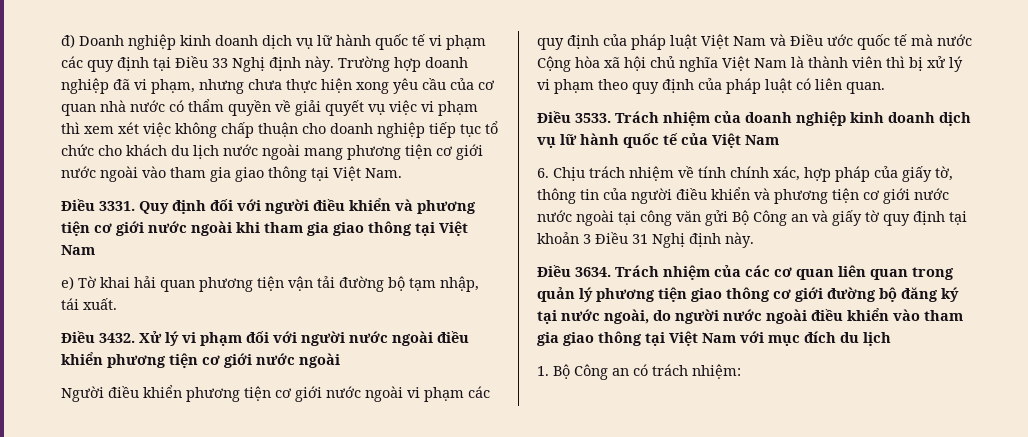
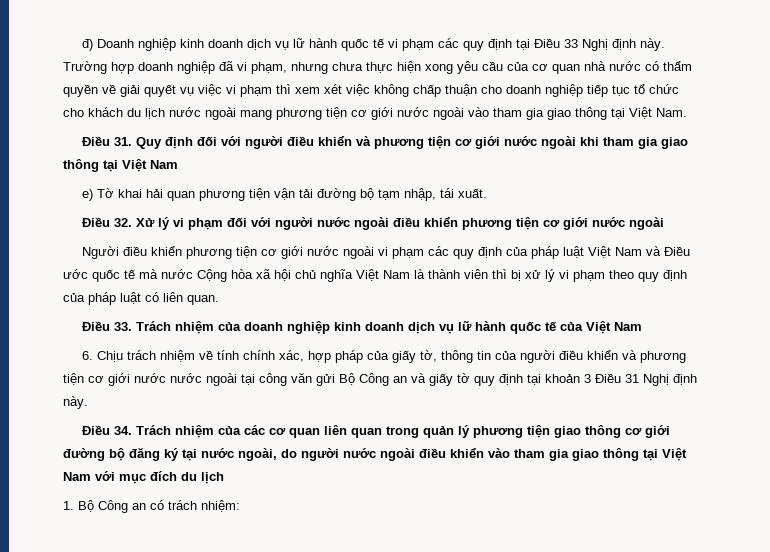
[99,201,135,211] 3331. -> [113,137,132,146] 31.
[99,333,135,343] 3432. -> [113,218,132,227] 32.
[575,113,611,123] 3533. -> [113,322,132,331] 33.
[575,267,611,277] 3634. -> [113,426,132,435] 34.

